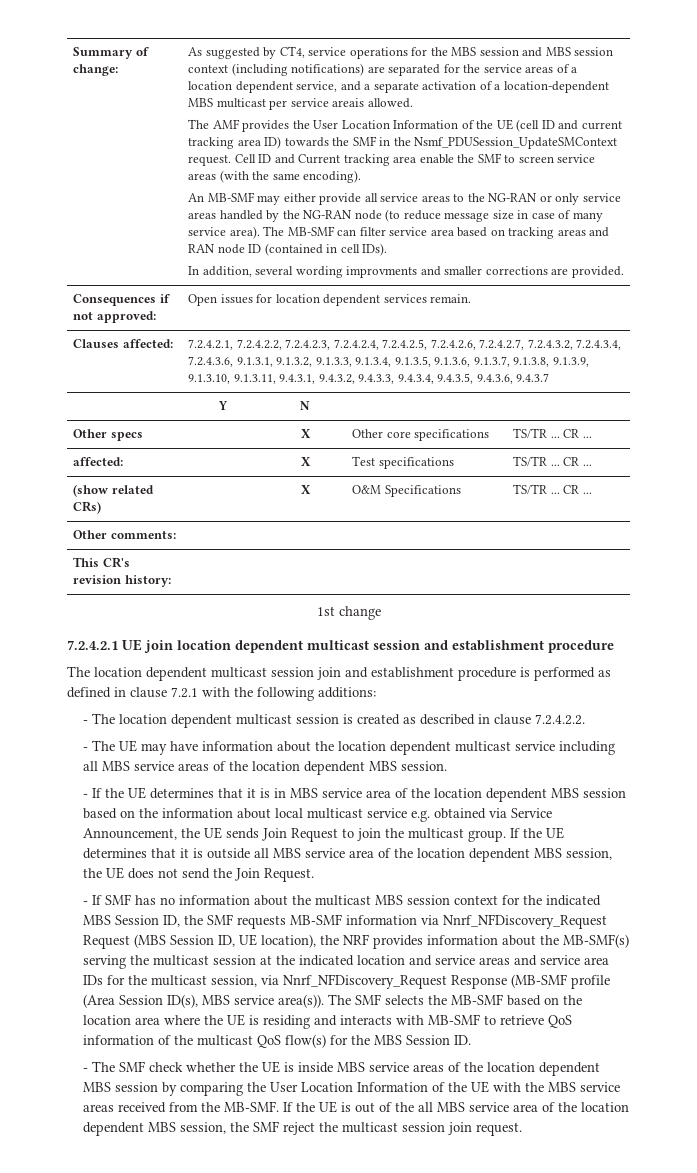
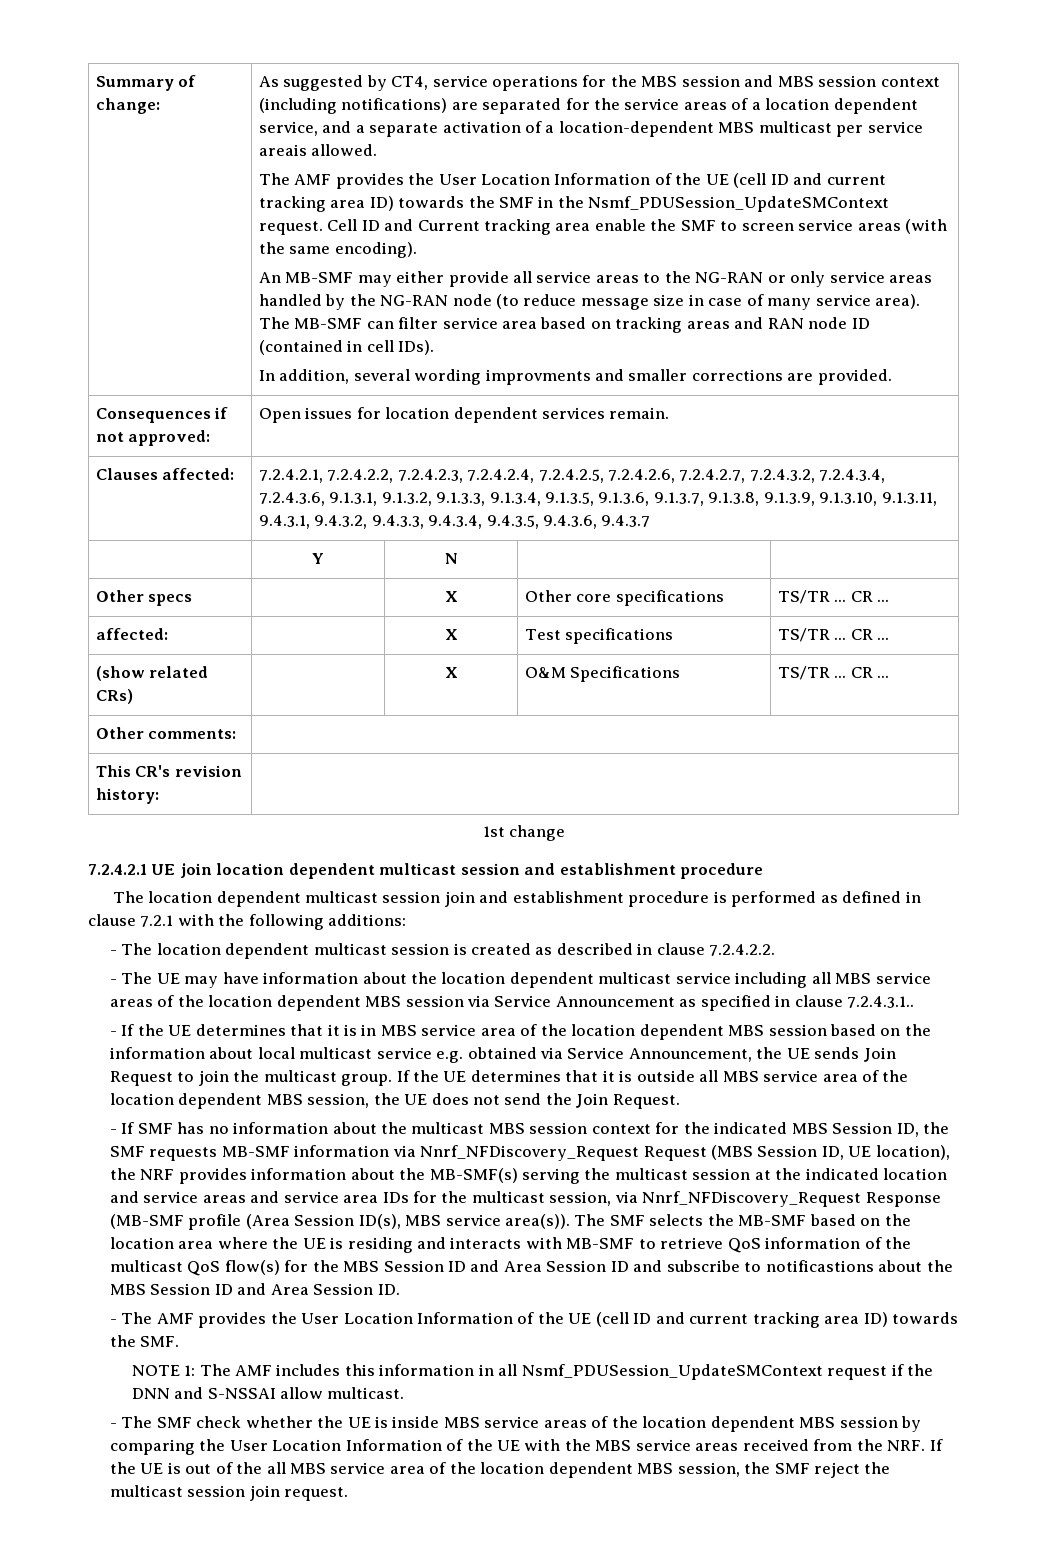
[401,761,448,771] session. -> [405,995,915,1011] session via Service Announcement as specified in clause 7.2.4.3.1..
[454,1035,472,1045] ID. -> [447,1260,953,1272] [109,1283,400,1295] [109,1312,958,1328] [109,1335,180,1347] [131,1364,934,1380] [131,1387,405,1399] ID and Area Session ID and subscribe to notificastions about the MBS Session ID and Area Session ID. // - The AMF provides the User Location Information of the UE (cell ID and current tracking area ID) towards the SMF. // NOTE 1: The AMF includes this information in all Nsmf_PDUSession_UpdateSMContext request if the DNN and S-NSSAI allow multicast.
[224,1101,280,1112] MB-SMF. -> [887,1440,926,1451] NRF.

